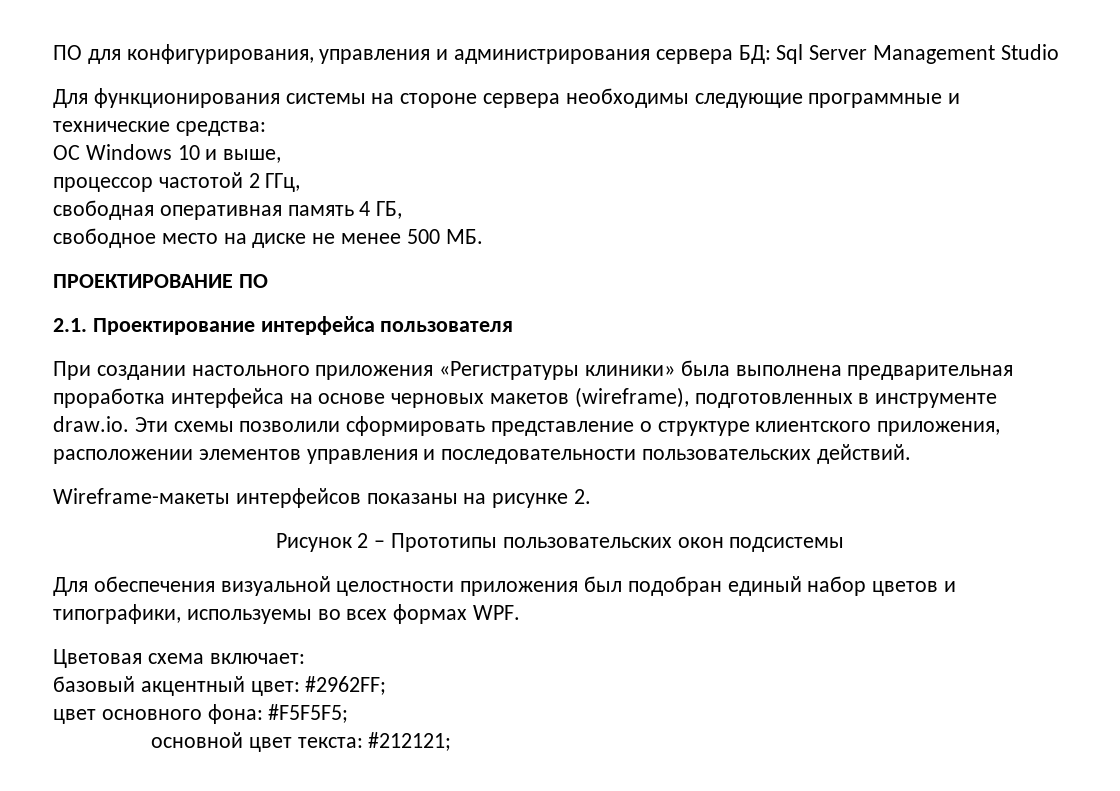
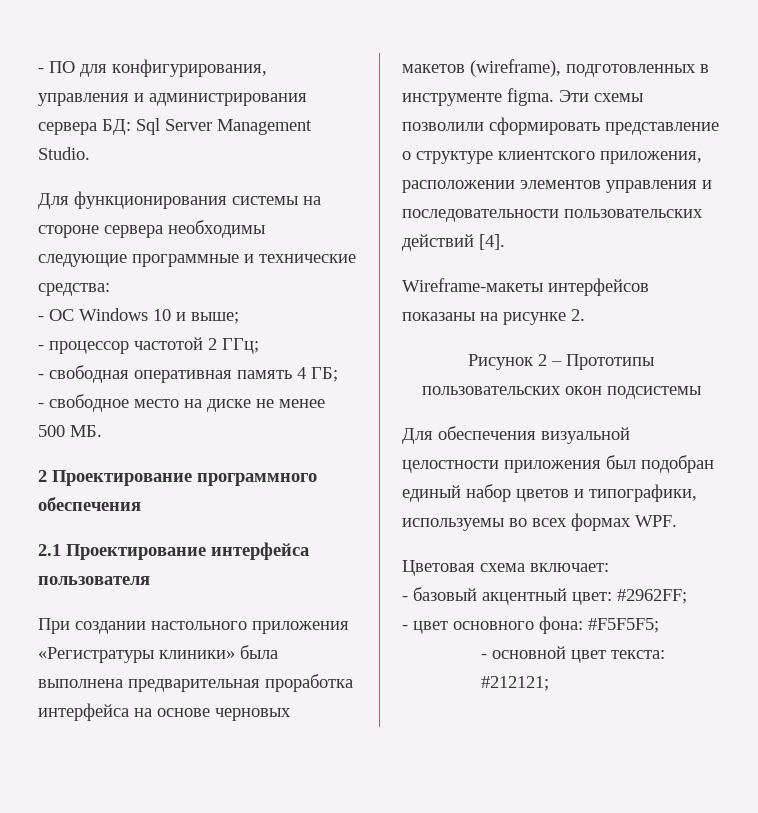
(53, 52) none -> [38,68,44,73] -
[1000,44,1059,60] Studio -> [38,147,90,160] Studio.
(266, 128) none -> [38,316,44,321] -
[223,149,282,163] выше, // -> [191,312,239,324] [38,345,44,350] выше; // -
[265,173,301,192] ГГц, // -> [222,338,259,354] [38,374,44,379] ГГц; // -
[376,201,403,219] ГБ, // -> [311,367,338,382] [38,403,44,408] ГБ; // -
[53,274,268,288] [53,318,87,332] ПРОЕКТИРОВАНИЕ ПО // 2.1. -> [38,470,317,486] [38,497,141,511] [38,544,61,556] 2 Проектирование программного обеспечения // 2.1
[53,416,129,432] draw.io. -> [507,88,554,106] figma.
[816,444,911,464] действий. -> [402,234,505,251] действий [4].
(305, 658) none -> [402,596,408,601] -
(387, 685) none -> [402,625,408,630] -
(349, 713) none -> [480,654,487,659] -

